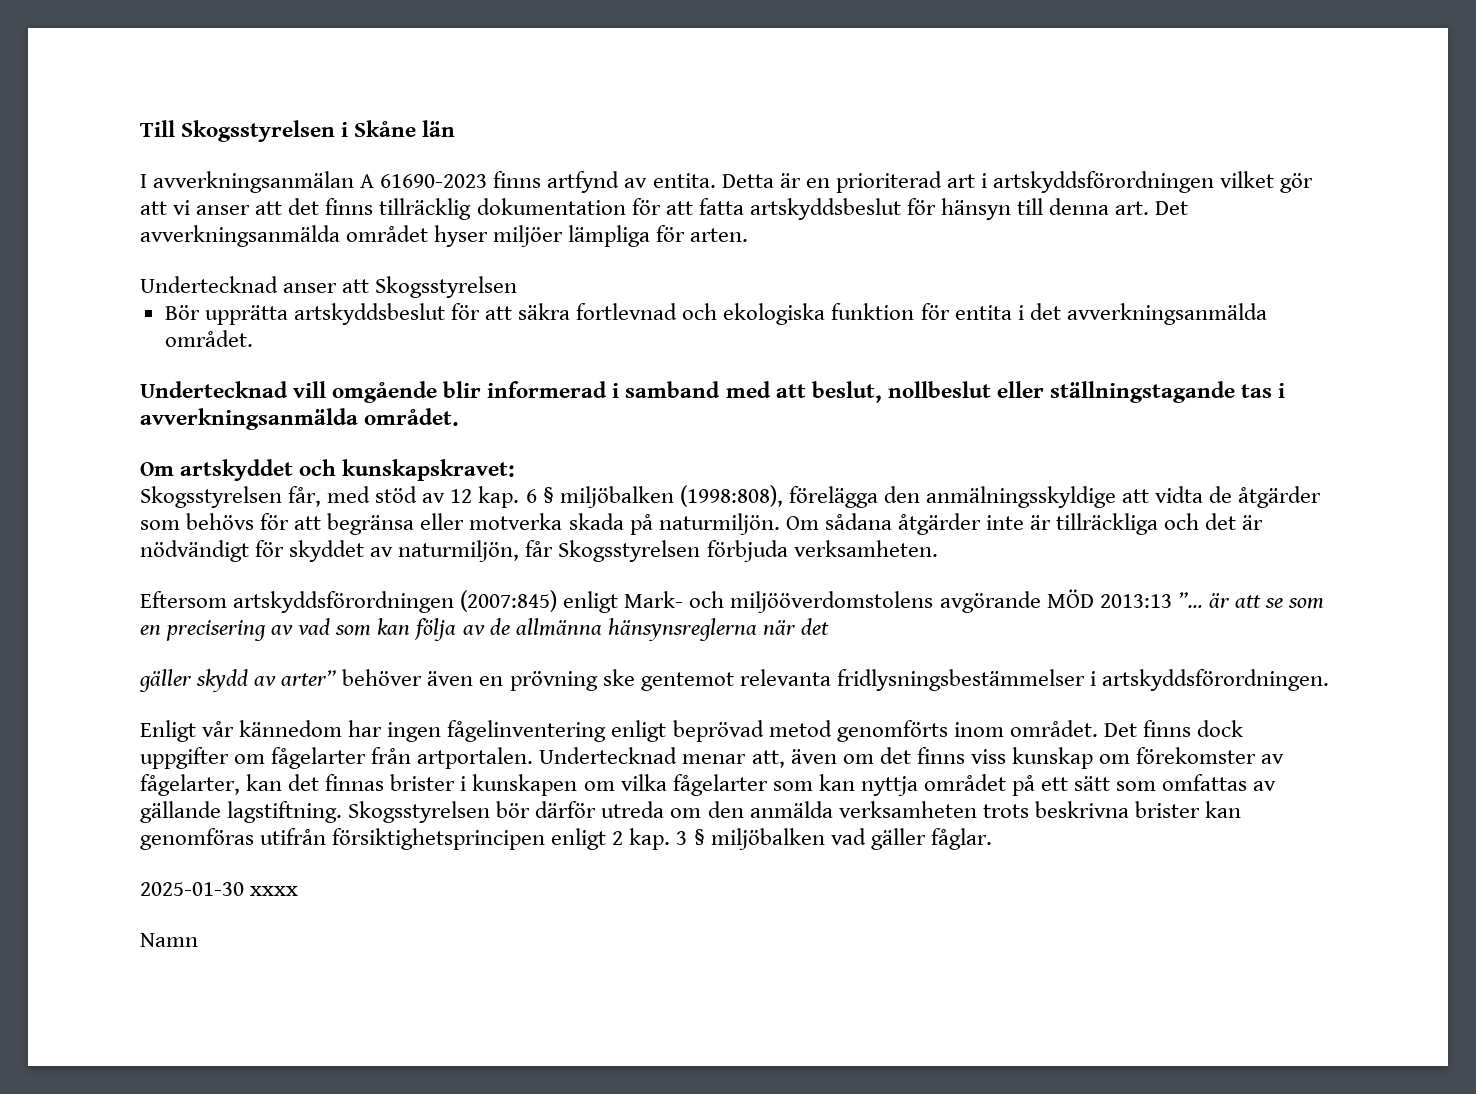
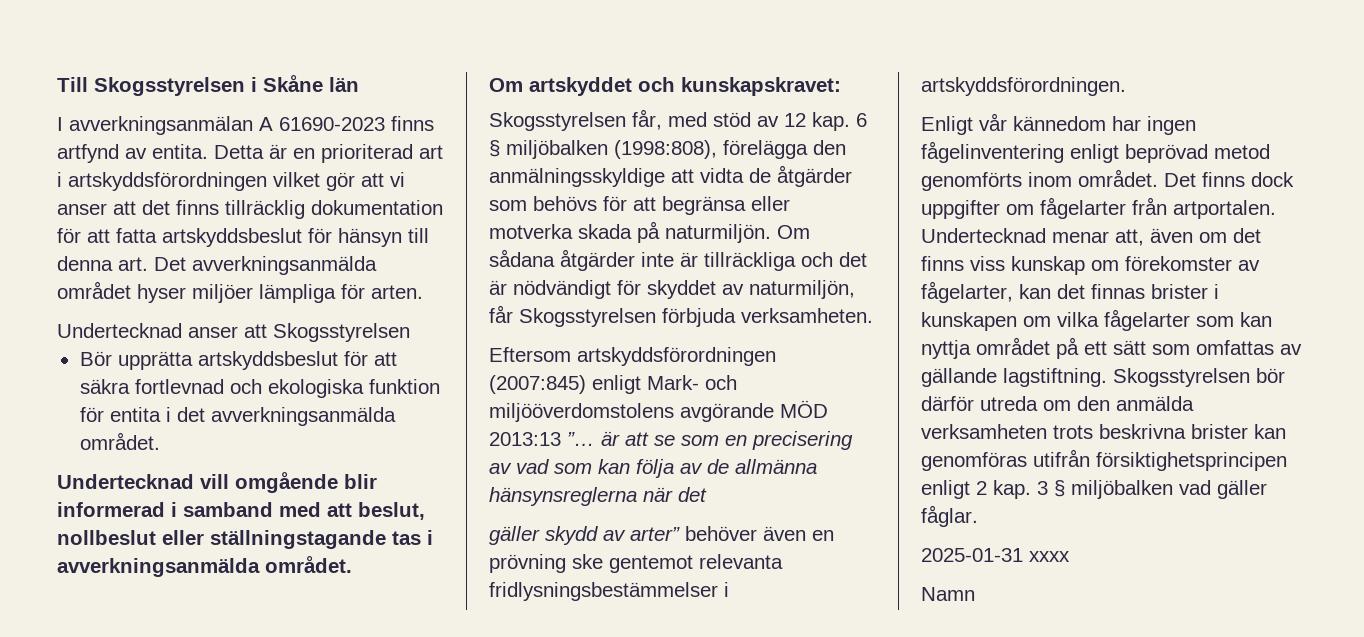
[140,882,244,896] 2025-01-30 -> [921,548,1023,562] 2025-01-31

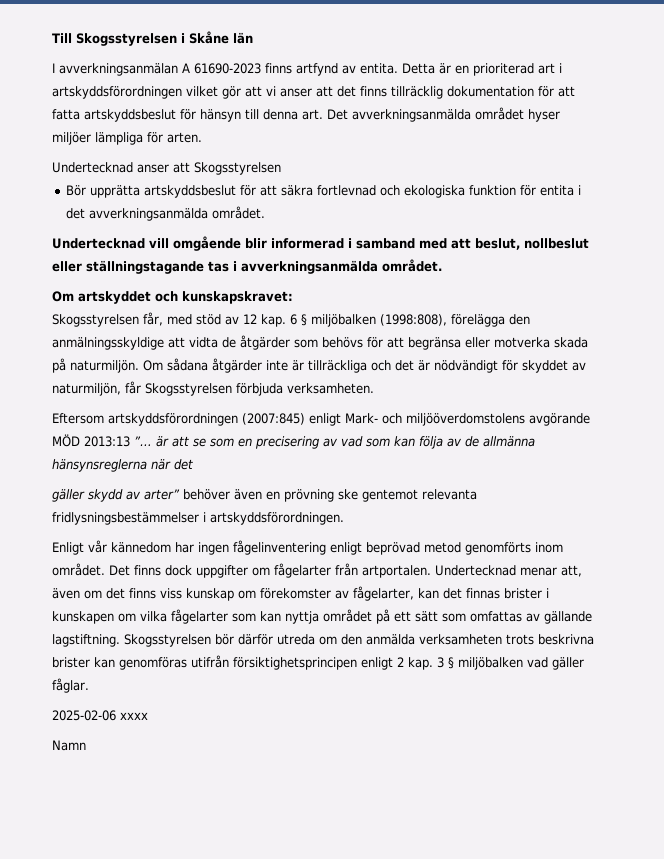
[921,548,1023,562] 2025-01-31 -> [52,710,116,721] 2025-02-06

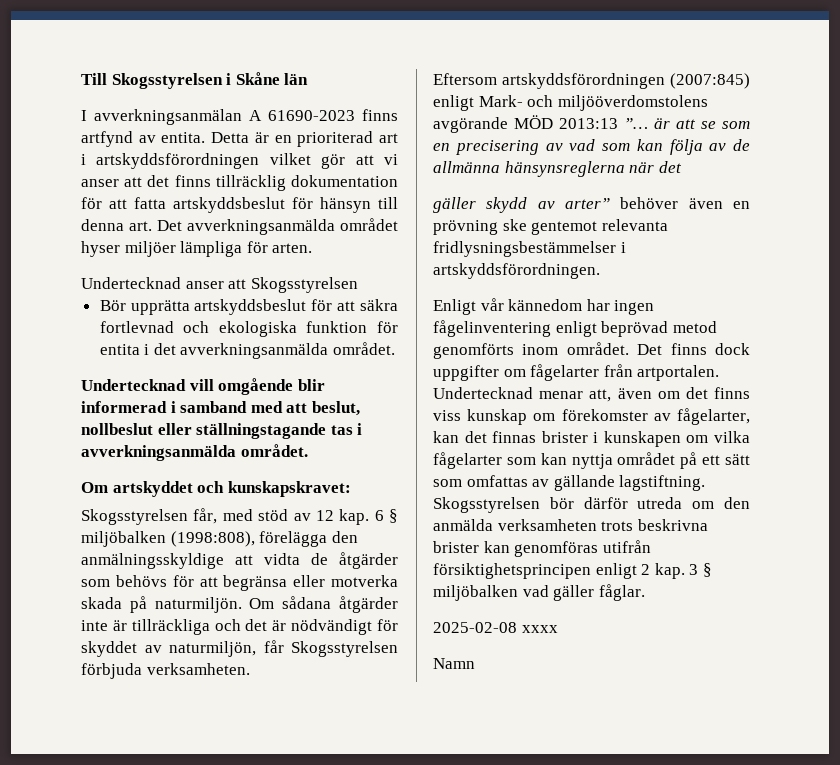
[52,710,116,721] 2025-02-06 -> [433,622,517,633] 2025-02-08

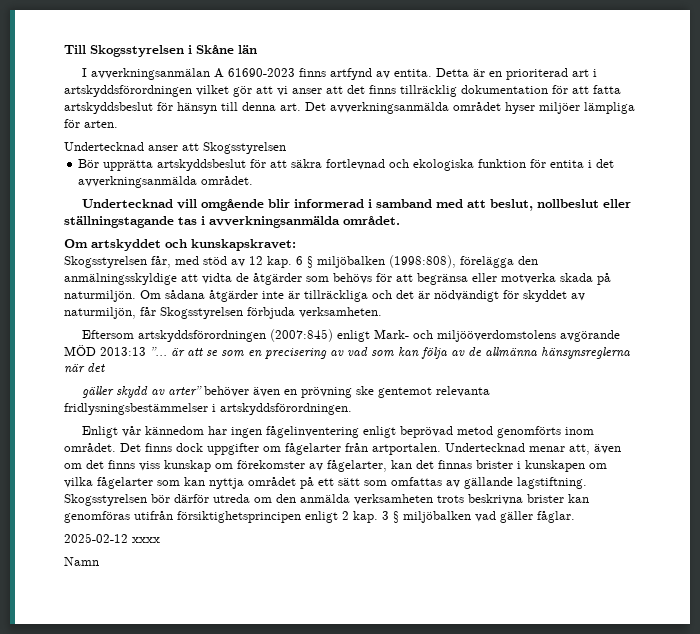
[433,622,517,633] 2025-02-08 -> [64,533,128,543] 2025-02-12

